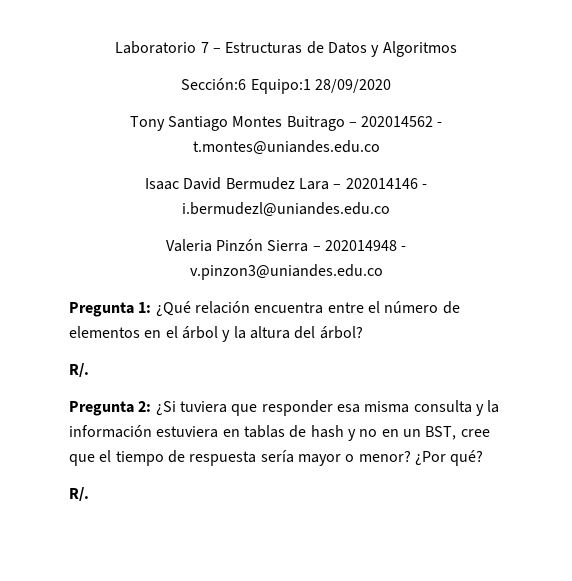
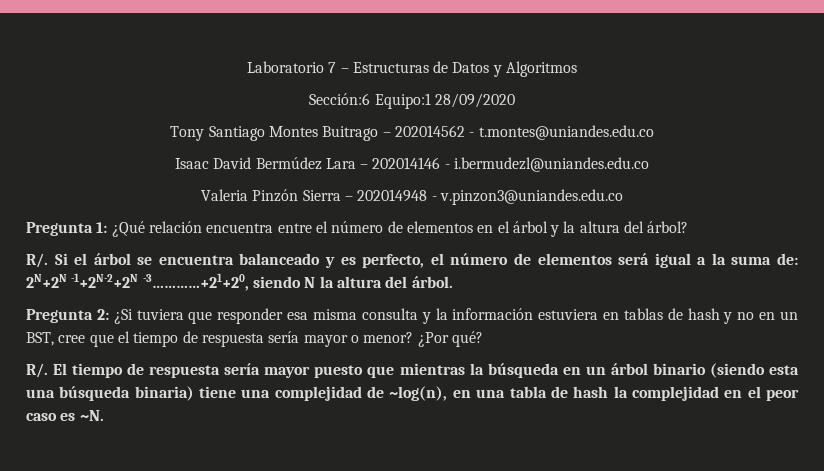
[225,177,295,190] Bermudez -> [255,157,322,170] Bermúdez
(89, 370) none -> [54,253,798,268] [26,273,453,291] Si el árbol se encuentra balanceado y es perfecto, el número de elementos será igual a la suma de: 2N+2N -1+2N-2+2N -3…………+21+20, siendo N la altura del árbol.
(89, 494) none -> [53,363,799,378] [26,386,800,401] [26,410,104,421] El tiempo de respuesta sería mayor puesto que mientras la búsqueda en un árbol binario (siendo esta una búsqueda binaria) tiene una complejidad de ~log(n), en una tabla de hash la complejidad en el peor caso es ~N.

